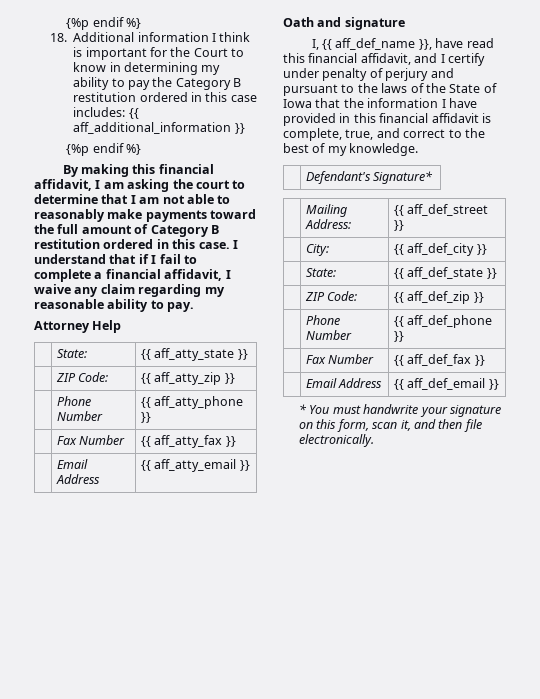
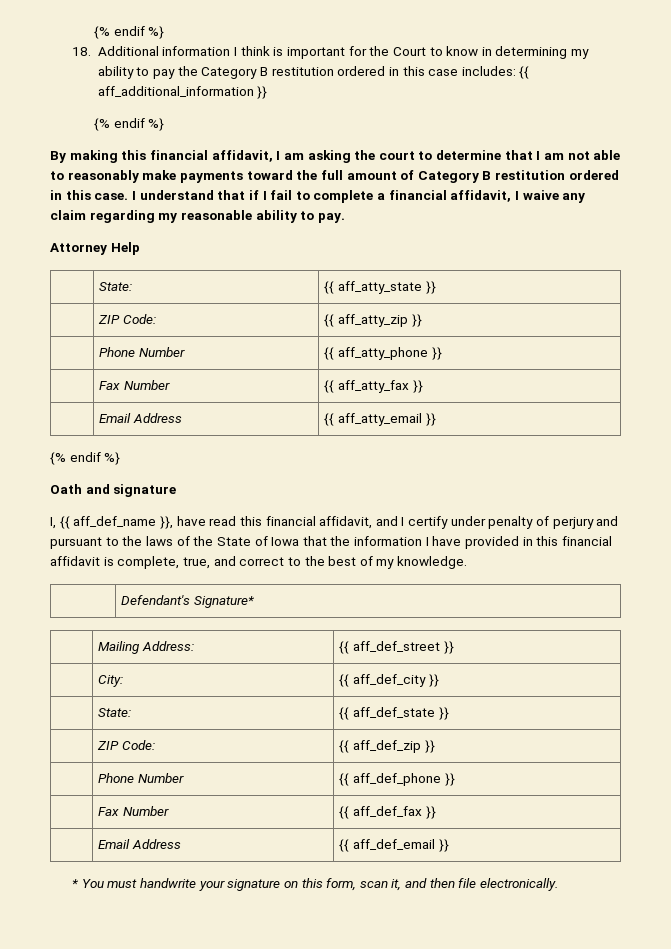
[66,18,90,30] {%p -> [93,26,110,39] {%
[66,144,90,156] {%p -> [93,118,110,131] {%
(250, 465) none -> [50,452,121,465] // {% endif %}

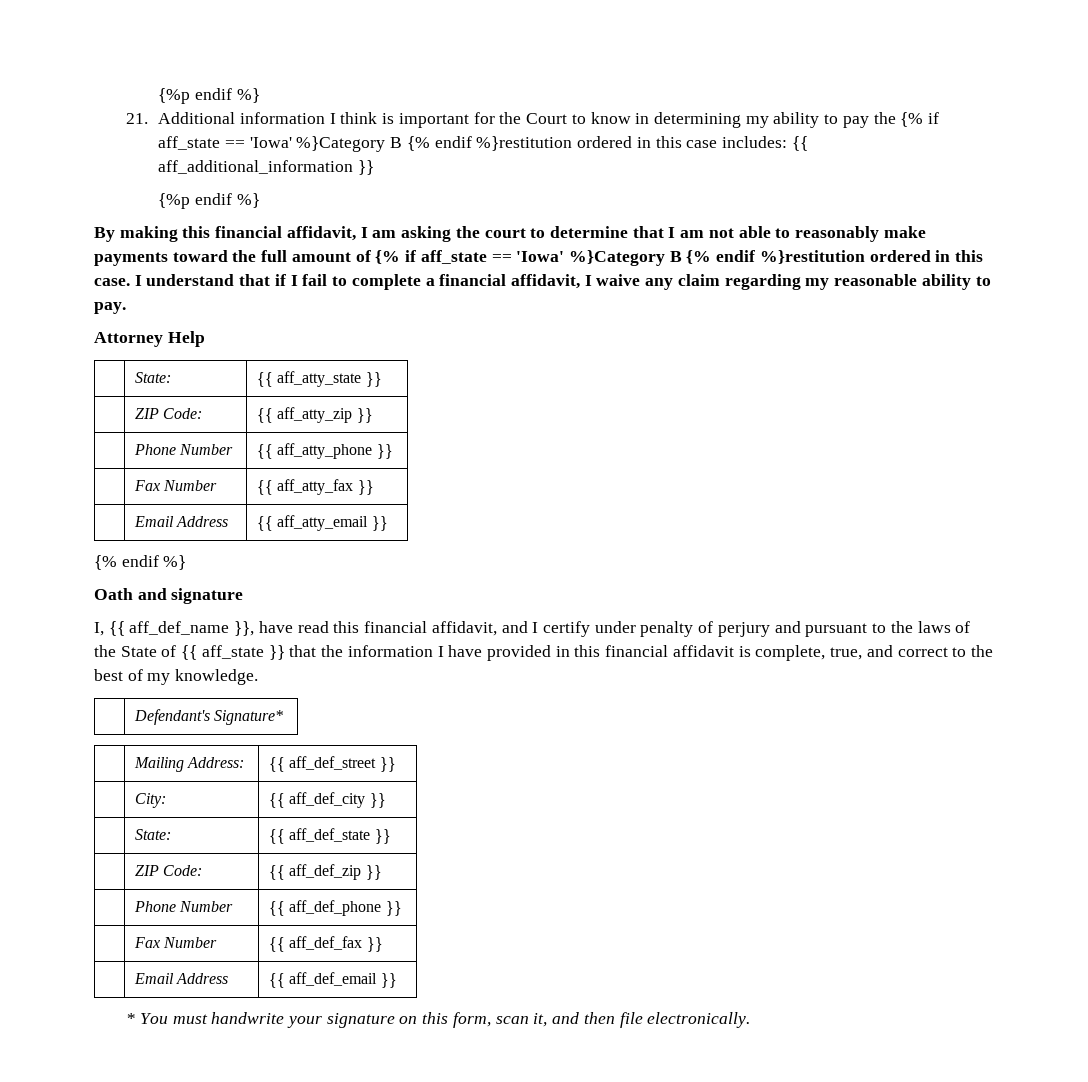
[93,26,165,39] [71,47,91,56] {% endif %} // 18. -> [158,88,260,104] [126,113,149,124] {%p endif %} // 21.
[201,67,334,79] Category B restitution -> [900,112,940,127] [158,136,573,152] {% if aff_state == 'Iowa' %}Category B {% endif %}restitution
[93,118,110,131] {% -> [158,193,191,209] {%p
[417,170,566,183] Category B restitution -> [375,250,865,266] {% if aff_state == 'Iowa' %}Category B {% endif %}restitution
[271,537,300,546] Iowa -> [181,645,285,660] {{ aff_state }}

